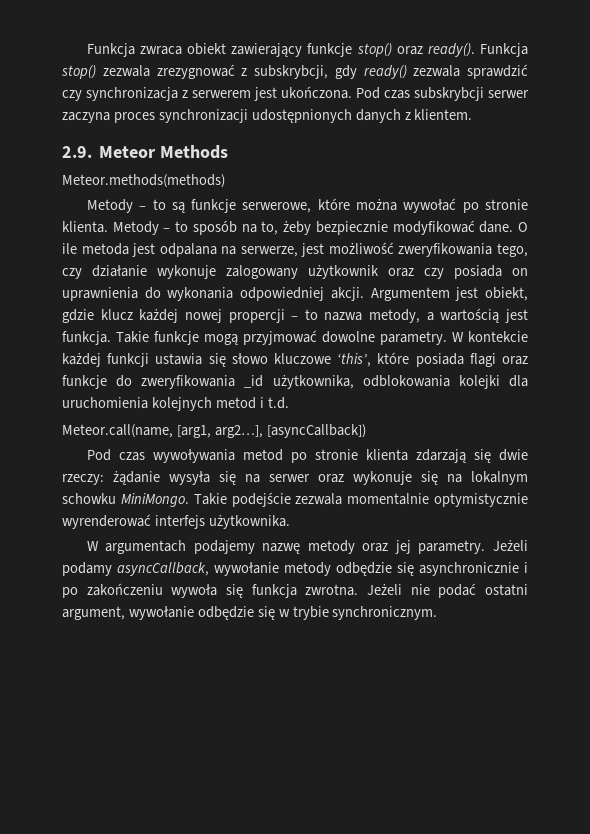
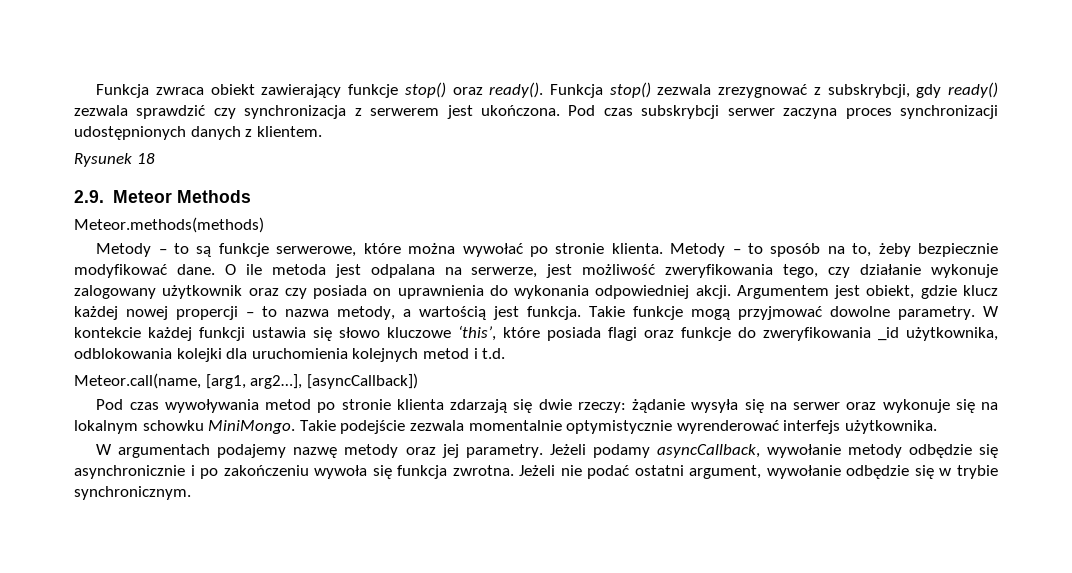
(473, 114) none -> [74,153,155,167] // Rysunek 18

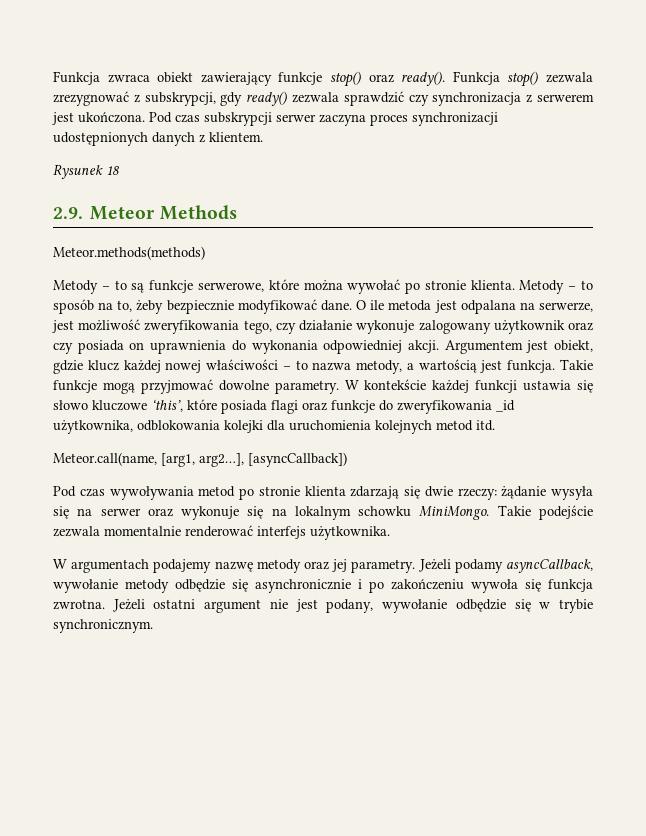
[827,84,910,98] subskrybcji, -> [144,92,216,106] subskrypcji,
[641,105,720,119] subskrybcji -> [204,112,272,126] subskrypcji
[176,306,238,320] propercji -> [206,359,279,370] właściwości
[74,327,141,338] kontekcie -> [364,379,427,390] kontekście
[473,348,506,359] i t.d. -> [476,420,495,431] itd.
[566,420,779,434] optymistycznie wyrenderować -> [185,525,253,537] renderować
[560,465,762,479] nie podać ostatni argument, -> [153,599,374,613] ostatni argument nie jest podany,

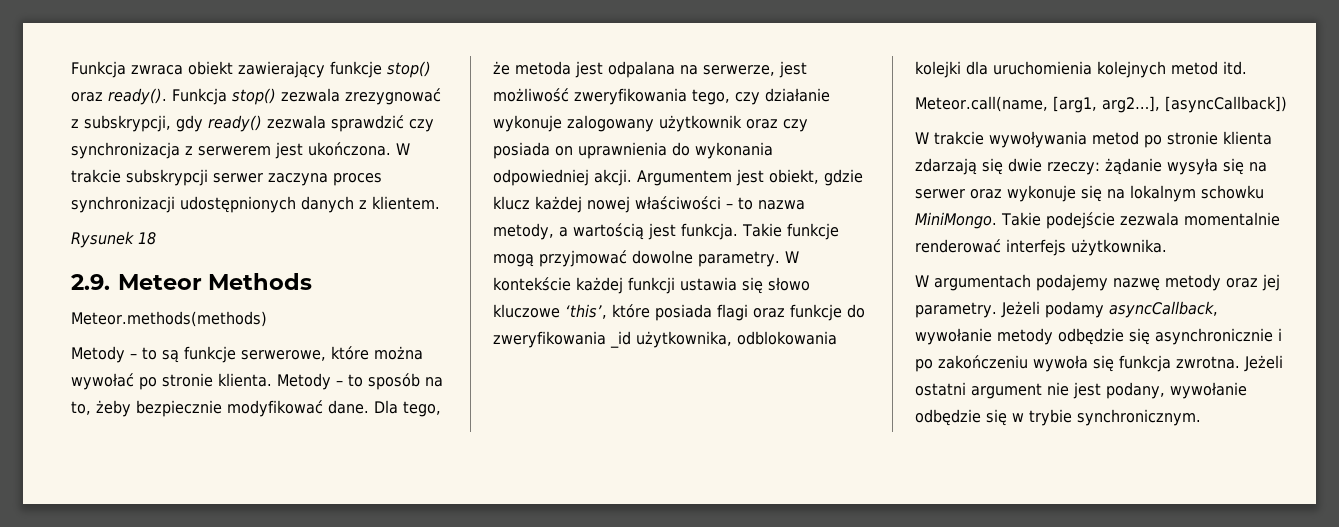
[149,112,200,123] Pod czas -> [396,143,410,155] [71,169,121,183] W trakcie
[356,300,385,310] O ile -> [374,400,441,417] [493,61,510,75] Dla tego, że
[53,486,105,497] Pod czas -> [915,131,984,145] W trakcie

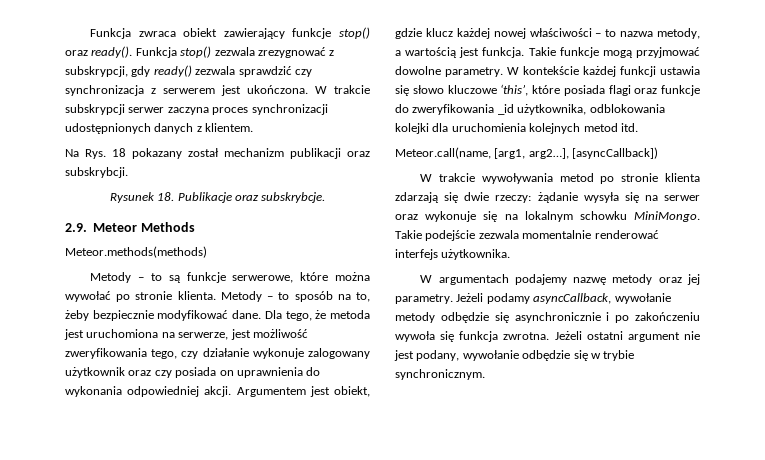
[71,231,156,248] Rysunek 18 -> [65,148,370,159] [65,167,128,178] [109,192,326,203] Na Rys. 18 pokazany został mechanizm publikacji oraz subskrybcji. // Rysunek 18. Publikacje oraz subskrybcje.
[608,61,675,78] odpalana -> [86,329,159,338] uruchomiona

